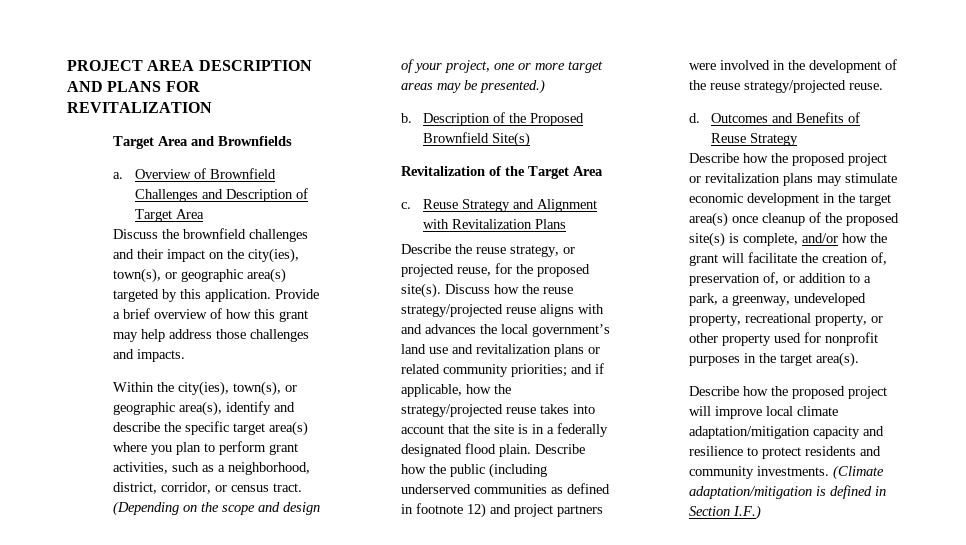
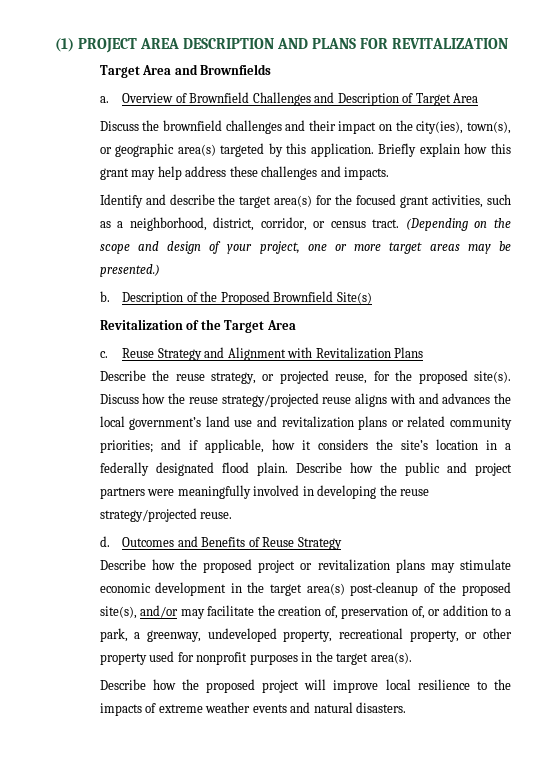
(67, 65) none -> [55,38,74,52] (1)
[274,289,319,299] [112,308,222,319] Provide a brief overview of -> [378,143,460,157] Briefly explain
[215,329,246,339] those -> [229,166,258,177] these
[112,381,297,396] [112,401,271,416] Within the city(ies), town(s), or geographic area(s), identify -> [99,194,143,208] Identify
[184,421,308,436] [112,441,266,455] specific target area(s) where you plan to perform -> [239,194,397,208] target area(s) for the focused
[493,384,511,394] [400,404,595,417] [400,424,528,434] the strategy/projected reuse takes into account that the site is -> [301,439,478,450] it considers the site’s location
[488,463,547,478] [400,483,610,494] [400,503,486,518] (including underserved communities as defined in footnote 12) -> (440, 469) none
(716, 66) none -> [177,485,251,499] meaningfully
[787,59,897,73] the development of -> [317,485,377,499] developing
[731,213,805,226] once cleanup -> [350,582,419,596] post-cleanup
[688,232,887,247] [688,253,744,266] site(s) is complete, and/or how the grant will -> [99,605,205,619] site(s), and/or may
[796,406,838,416] [688,426,884,439] [688,446,881,459] [688,465,884,480] [688,485,886,499] [688,505,761,520] climate adaptation/mitigation capacity and resilience to protect residents and community investments. (Climate adaptation/mitigation is defined in Section I.F.) -> [417,679,512,690] [99,702,407,716] resilience to the impacts of extreme weather events and natural disasters.

